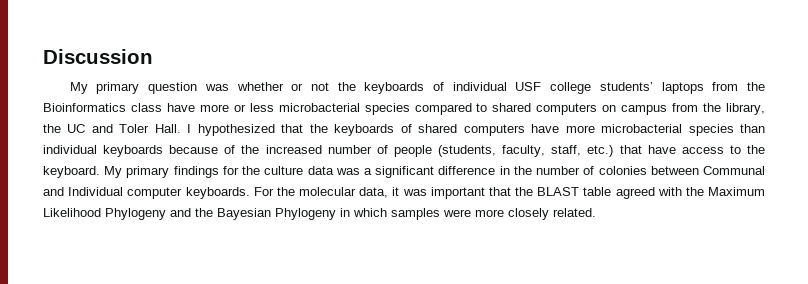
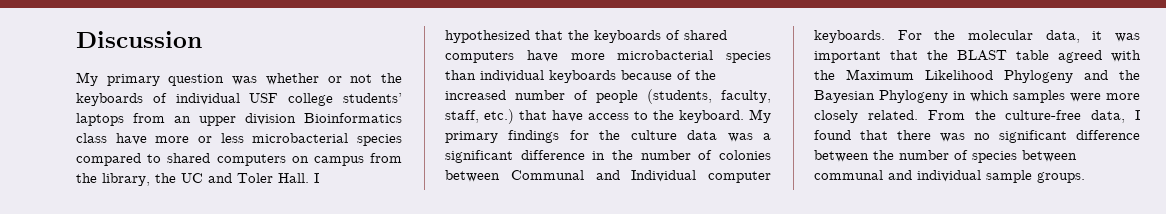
[747,82,765,91] the -> [174,113,296,126] an upper division
(596, 212) none -> [927,110,1140,123] [814,130,1140,143] [814,150,1077,163] [814,170,1085,183] From the culture-free data, I found that there was no significant difference between the number of species between communal and individual sample groups.

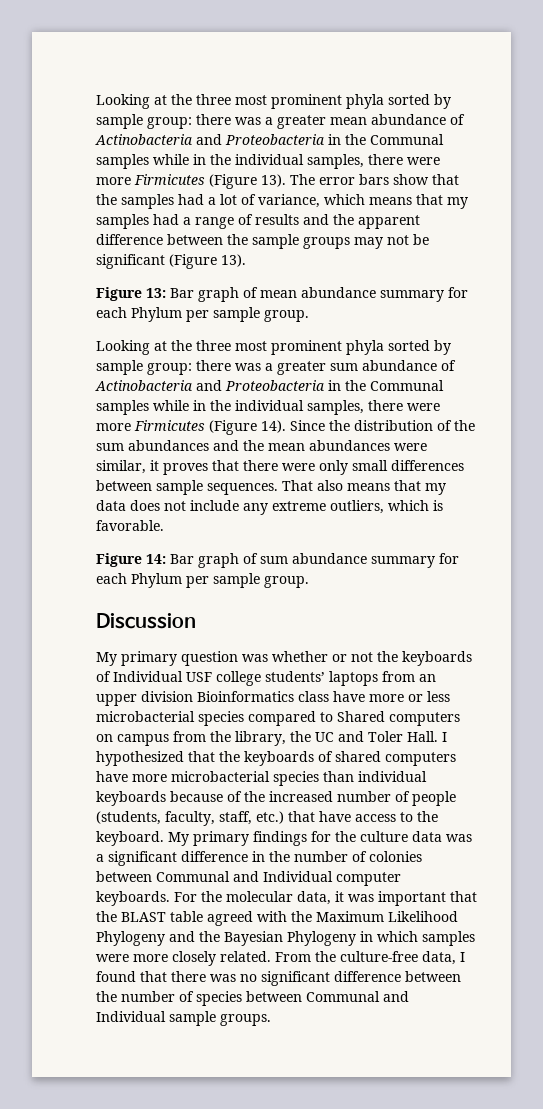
(76, 39) none -> [96,94,451,109] [96,114,465,129] [95,134,444,145] [96,154,440,169] [96,174,459,189] [96,194,468,209] [96,214,420,229] [96,234,429,249] [96,254,246,269] [96,287,468,302] [96,307,309,322] [96,340,451,355] [96,360,456,375] [95,380,444,391] [96,400,440,415] [96,420,475,435] [96,440,427,451] [96,460,464,475] [96,480,446,495] [96,500,443,515] [96,520,164,531] [96,553,459,568] [96,573,309,588] Looking at the three most prominent phyla sorted by sample group: there was a greater mean abundance of Actinobacteria and Proteobacteria in the Communal samples while in the individual samples, there were more Firmicutes (Figure 13). The error bars show that the samples had a lot of variance, which means that my samples had a range of results and the apparent difference between the sample groups may not be significant (Figure 13). // Figure 13: Bar graph of mean abundance summary for each Phylum per sample group. // Looking at the three most prominent phyla sorted by sample group: there was a greater sum abundance of Actinobacteria and Proteobacteria in the Communal samples while in the individual samples, there were more Firmicutes (Figure 14). Since the distribution of the sum abundances and the mean abundances were similar, it proves that there were only small differences between sample sequences. That also means that my data does not include any extreme outliers, which is favorable. // Figure 14: Bar graph of sum abundance summary for each Phylum per sample group. //
[175,93,240,105] individual -> [113,671,183,682] Individual
[167,153,211,163] shared -> [337,711,385,722] Shared
[814,170,981,182] communal and individual -> [306,991,409,1002] [96,1011,166,1022] Communal and Individual

